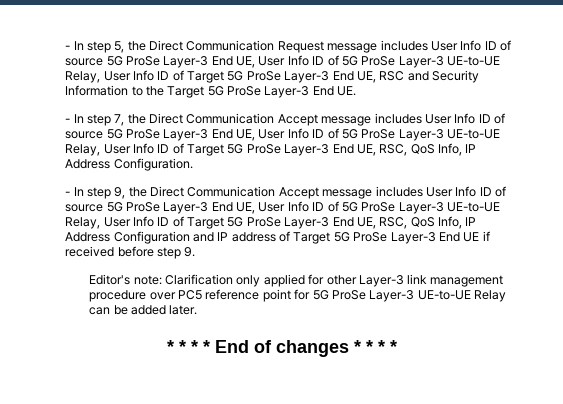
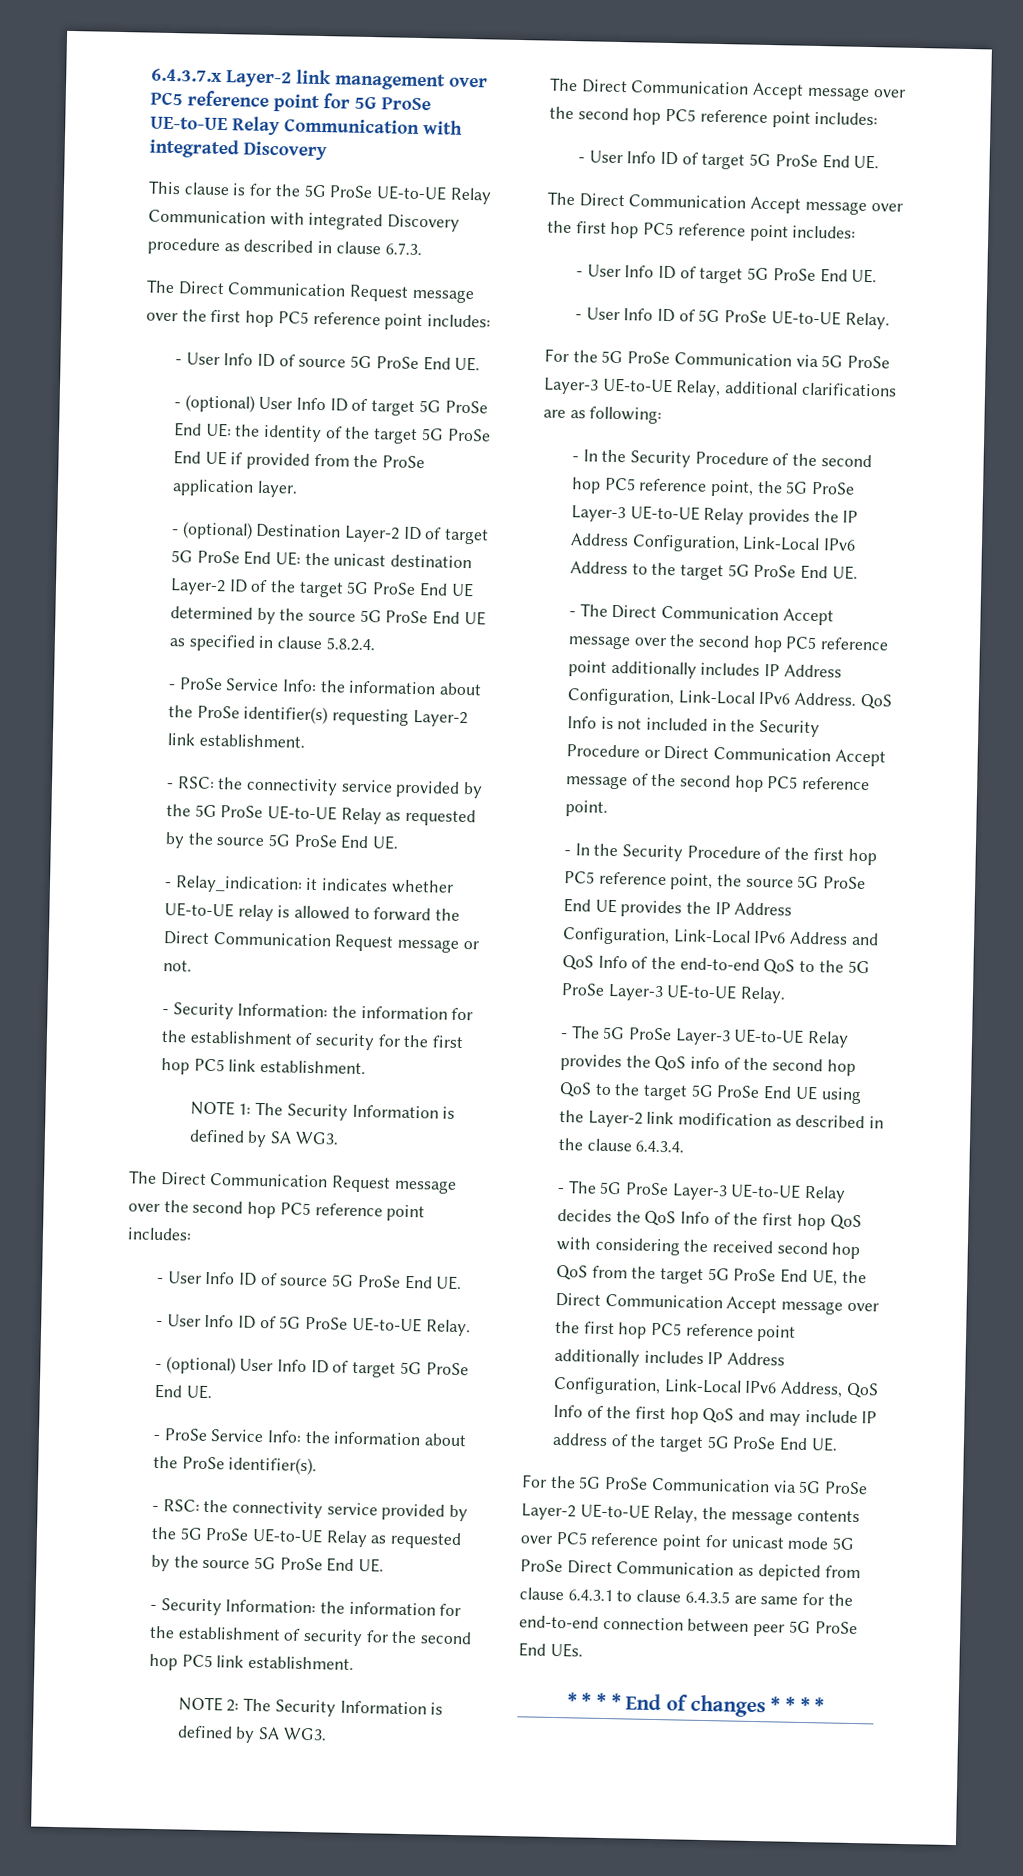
[65,40,512,53] [65,55,501,68] [65,70,480,83] [65,85,357,98] [65,113,506,126] [65,128,501,141] [65,143,477,156] [65,158,193,171] [65,186,507,199] [65,201,501,214] [65,216,477,229] [65,231,490,244] [65,246,196,259] [89,274,503,287] [89,289,507,302] [89,305,198,315] - In step 5, the Direct Communication Request message includes User Info ID of source 5G ProSe Layer-3 End UE, User Info ID of 5G ProSe Layer-3 UE-to-UE Relay, User Info ID of Target 5G ProSe Layer-3 End UE, RSC and Security Information to the Target 5G ProSe Layer-3 End UE. // - In step 7, the Direct Communication Accept message includes User Info ID of source 5G ProSe Layer-3 End UE, User Info ID of 5G ProSe Layer-3 UE-to-UE Relay, User Info ID of Target 5G ProSe Layer-3 End UE, RSC, QoS Info, IP Address Configuration. // - In step 9, the Direct Communication Accept message includes User Info ID of source 5G ProSe Layer-3 End UE, User Info ID of 5G ProSe Layer-3 UE-to-UE Relay, User Info ID of Target 5G ProSe Layer-3 End UE, RSC, QoS Info, IP Address Configuration and IP address of Target 5G ProSe Layer-3 End UE if received before step 9. // Editor's note: Clarification only applied for other Layer-3 link management procedure over PC5 reference point for 5G ProSe Layer-3 UE-to-UE Relay can be added later. -> [151,68,488,91] [150,90,431,112] [150,116,463,136] [149,138,327,161] [148,180,492,205] [148,209,461,232] [147,237,422,256] [146,279,474,304] [146,309,492,331] [174,352,481,372] [173,394,488,416] [173,422,491,445] [172,450,426,470] [171,479,298,498] [171,521,490,545] [170,550,473,569] [169,578,474,598] [169,606,486,626] [168,634,375,652] [167,677,483,696] [167,705,468,728] [166,733,306,748] [165,776,484,799] [165,804,477,827] [164,832,400,850] [163,875,454,894] [163,902,461,922] [162,931,479,953] [162,959,192,972] [161,1002,474,1021] [160,1029,465,1051] [160,1057,367,1075] [189,1100,456,1121] [188,1129,339,1148] [128,1170,457,1194] [128,1200,426,1222] [127,1227,192,1241] [156,1271,463,1291] [155,1314,471,1337] [154,1356,469,1378] [153,1383,212,1400] [152,1428,468,1447] [152,1455,318,1476] [151,1499,469,1522] [150,1526,463,1550] [150,1554,385,1573] [149,1598,462,1617] [148,1625,473,1647] [148,1653,355,1671] [177,1696,444,1717] [176,1725,327,1744] [550,77,906,102] [549,106,879,128] [577,150,880,170] [547,191,903,215] [547,220,857,242] [575,264,878,284] [574,307,890,330] [544,348,891,369] [543,377,897,398] [543,406,663,424] [571,449,872,468] [570,477,856,497] [570,505,859,526] [569,533,857,553] [569,561,858,581] [568,603,834,626] [567,634,890,653] [567,660,842,679] [566,688,892,710] [566,716,821,738] [565,744,886,767] [565,773,871,793] [564,800,608,817] [563,843,877,866] [563,871,867,891] [562,898,793,918] [561,927,879,946] [561,955,870,975] [560,983,787,1004] [560,1025,850,1048] [559,1053,856,1076] [558,1081,862,1105] [558,1109,885,1129] [557,1137,685,1153] [556,1180,847,1203] [556,1208,862,1231] [555,1236,861,1260] [555,1264,867,1286] [554,1292,879,1315] [554,1320,797,1342] [553,1348,786,1367] [552,1376,879,1399] [552,1404,878,1426] [551,1432,838,1452] [521,1474,869,1495] [521,1503,860,1525] [520,1532,856,1551] [520,1559,861,1582] [519,1587,853,1606] [519,1615,858,1637] [518,1642,583,1658] 6.4.3.7.x Layer-2 link management over PC5 reference point for 5G ProSe UE-to-UE Relay Communication with integrated Discovery // This clause is for the 5G ProSe UE-to-UE Relay Communication with integrated Discovery procedure as described in clause 6.7.3. // The Direct Communication Request message over the first hop PC5 reference point includes: // - User Info ID of source 5G ProSe End UE. // - (optional) User Info ID of target 5G ProSe End UE: the identity of the target 5G ProSe End UE if provided from the ProSe application layer. // - (optional) Destination Layer-2 ID of target 5G ProSe End UE: the unicast destination Layer-2 ID of the target 5G ProSe End UE determined by the source 5G ProSe End UE as specified in clause 5.8.2.4. // - ProSe Service Info: the information about the ProSe identifier(s) requesting Layer-2 link establishment. // - RSC: the connectivity service provided by the 5G ProSe UE-to-UE Relay as requested by the source 5G ProSe End UE. // - Relay_indication: it indicates whether UE-to-UE relay is allowed to forward the Direct Communication Request message or not. // - Security Information: the information for the establishment of security for the first hop PC5 link establishment. // NOTE 1: The Security Information is defined by SA WG3. // The Direct Communication Request message over the second hop PC5 reference point includes: // - User Info ID of source 5G ProSe End UE. // - User Info ID of 5G ProSe UE-to-UE Relay. // - (optional) User Info ID of target 5G ProSe End UE. // - ProSe Service Info: the information about the ProSe identifier(s). // - RSC: the connectivity service provided by the 5G ProSe UE-to-UE Relay as requested by the source 5G ProSe End UE. // - Security Information: the information for the establishment of security for the second hop PC5 link establishment. // NOTE 2: The Security Information is defined by SA WG3. // The Direct Communication Accept message over the second hop PC5 reference point includes: // - User Info ID of target 5G ProSe End UE. // The Direct Communication Accept message over the first hop PC5 reference point includes: // - User Info ID of target 5G ProSe End UE. // - User Info ID of 5G ProSe UE-to-UE Relay. // For the 5G ProSe Communication via 5G ProSe Layer-3 UE-to-UE Relay, additional clarifications are as following: // - In the Security Procedure of the second hop PC5 reference point, the 5G ProSe Layer-3 UE-to-UE Relay provides the IP Address Configuration, Link-Local IPv6 Address to the target 5G ProSe End UE. // - The Direct Communication Accept message over the second hop PC5 reference point additionally includes IP Address Configuration, Link-Local IPv6 Address. QoS Info is not included in the Security Procedure or Direct Communication Accept message of the second hop PC5 reference point. // - In the Security Procedure of the first hop PC5 reference point, the source 5G ProSe End UE provides the IP Address Configuration, Link-Local IPv6 Address and QoS Info of the end-to-end QoS to the 5G ProSe Layer-3 UE-to-UE Relay. // - The 5G ProSe Layer-3 UE-to-UE Relay provides the QoS info of the second hop QoS to the target 5G ProSe End UE using the Layer-2 link modification as described in the clause 6.4.3.4. // - The 5G ProSe Layer-3 UE-to-UE Relay decides the QoS Info of the first hop QoS with considering the received second hop QoS from the target 5G ProSe End UE, the Direct Communication Accept message over the first hop PC5 reference point additionally includes IP Address Configuration, Link-Local IPv6 Address, QoS Info of the first hop QoS and may include IP address of the target 5G ProSe End UE. // For the 5G ProSe Communication via 5G ProSe Layer-2 UE-to-UE Relay, the message contents over PC5 reference point for unicast mode 5G ProSe Direct Communication as depicted from clause 6.4.3.1 to clause 6.4.3.5 are same for the end-to-end connection between peer 5G ProSe End UEs.

